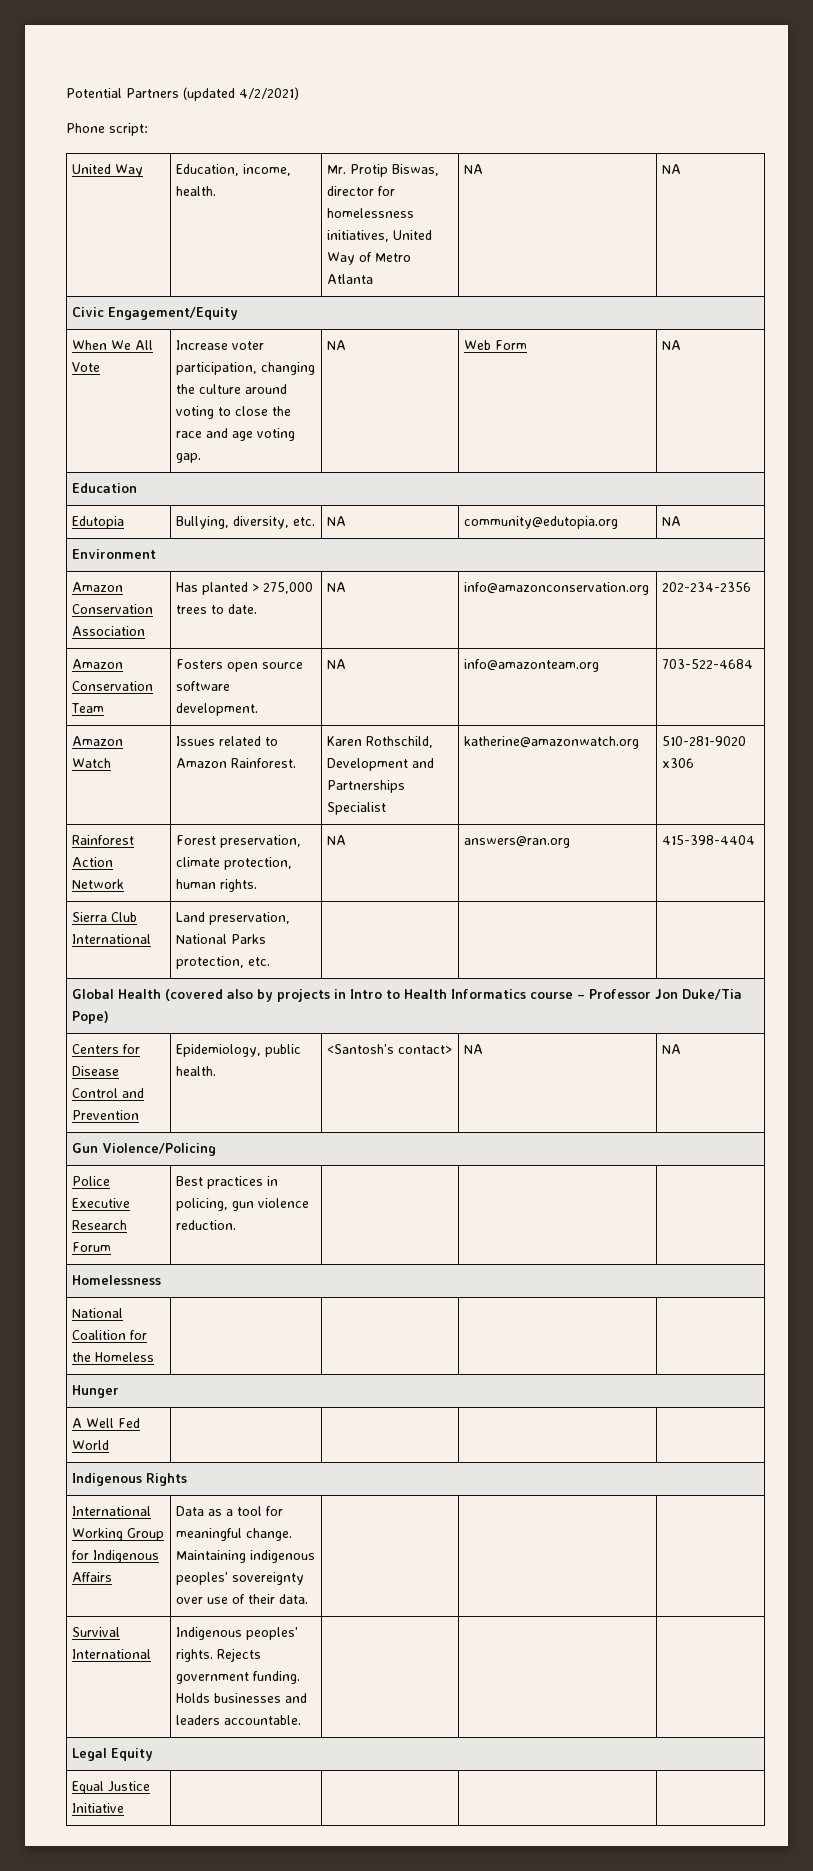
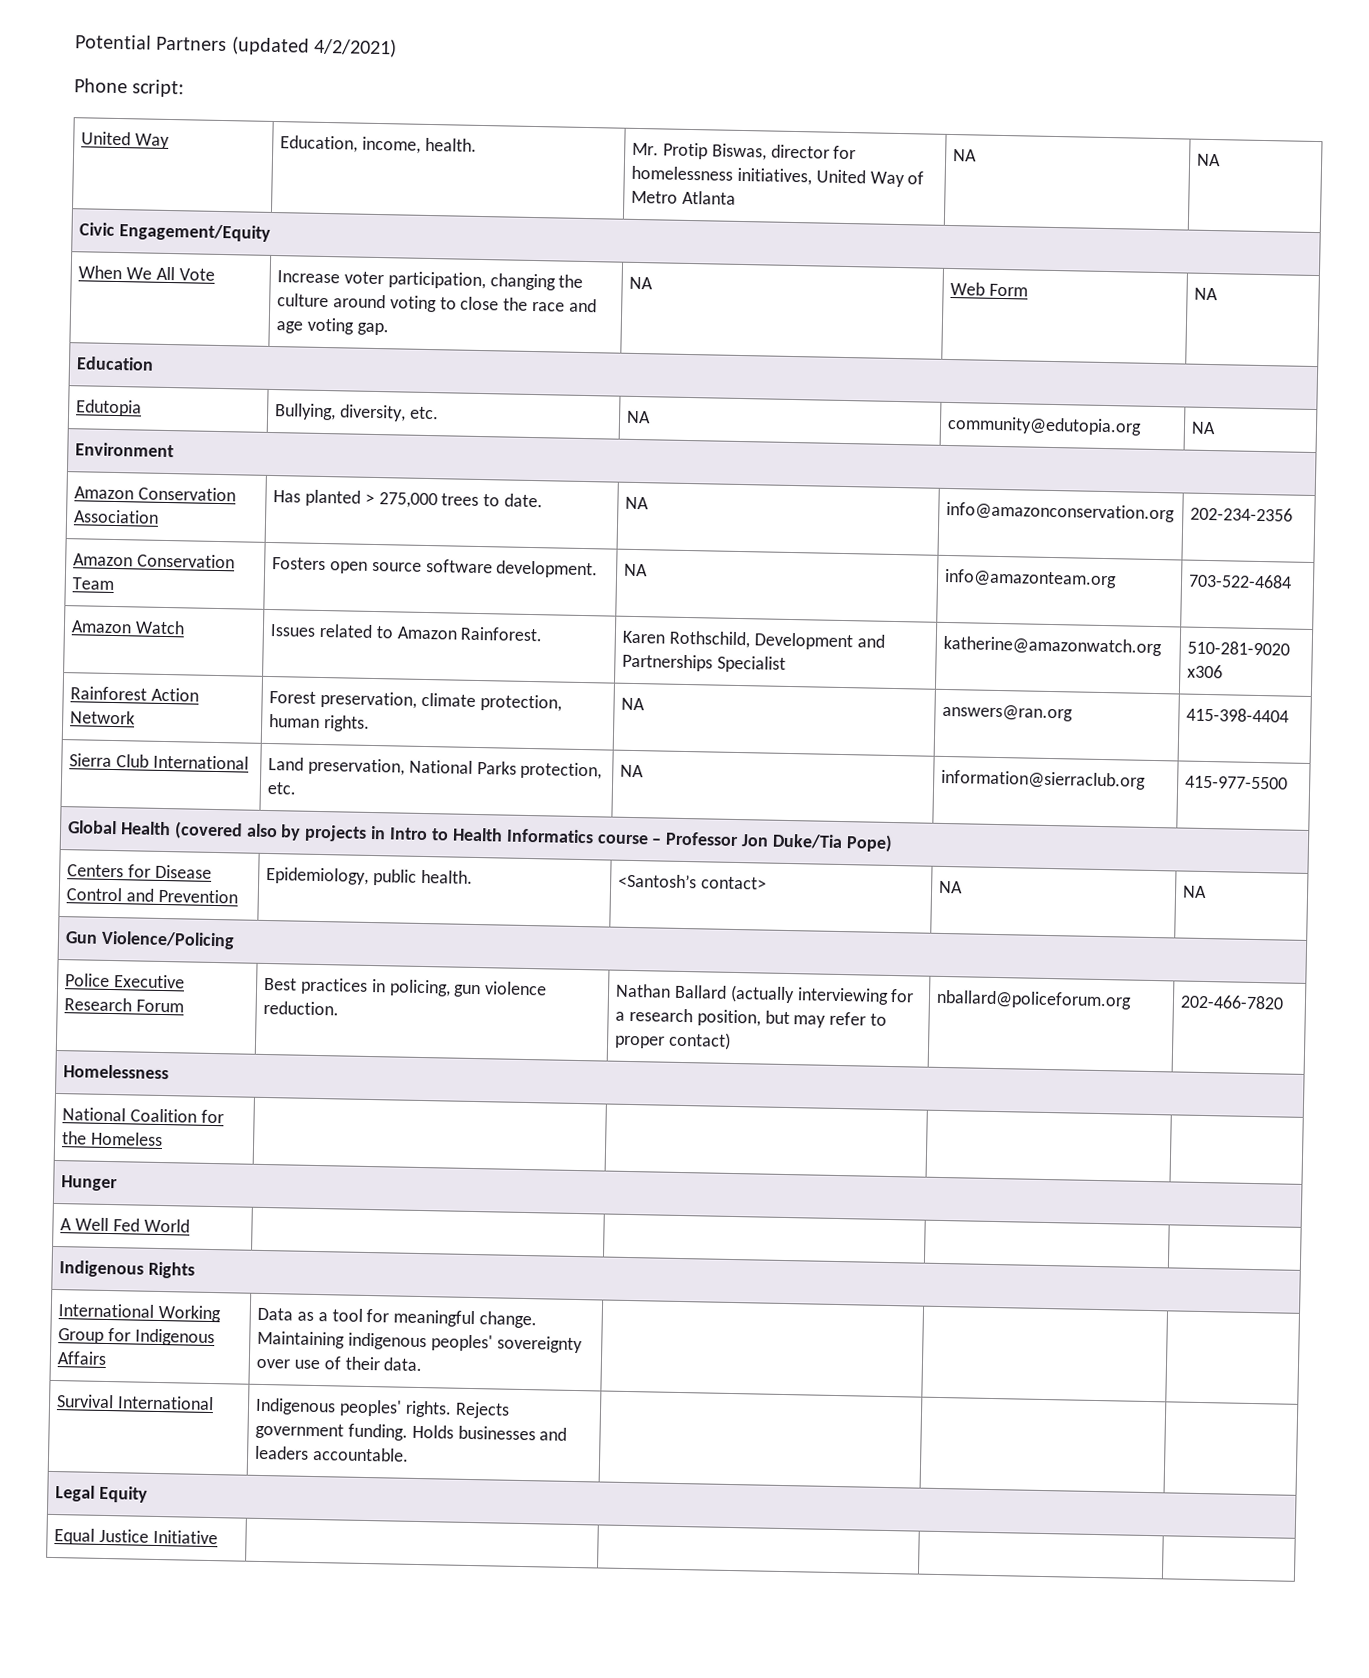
(271, 961) | | -> [620,764,645,778] [941,769,1147,790] [1185,775,1289,790] NA | information@sierraclub.org | 415-977-5500
(237, 1225) | | -> [615,983,915,1005] [615,1007,888,1028] [614,1031,731,1050] [936,989,1133,1010] [1180,994,1285,1010] Nathan Ballard (actually interviewing for a research position, but may refer to proper contact) | nballard@policeforum.org | 202-466-7820

